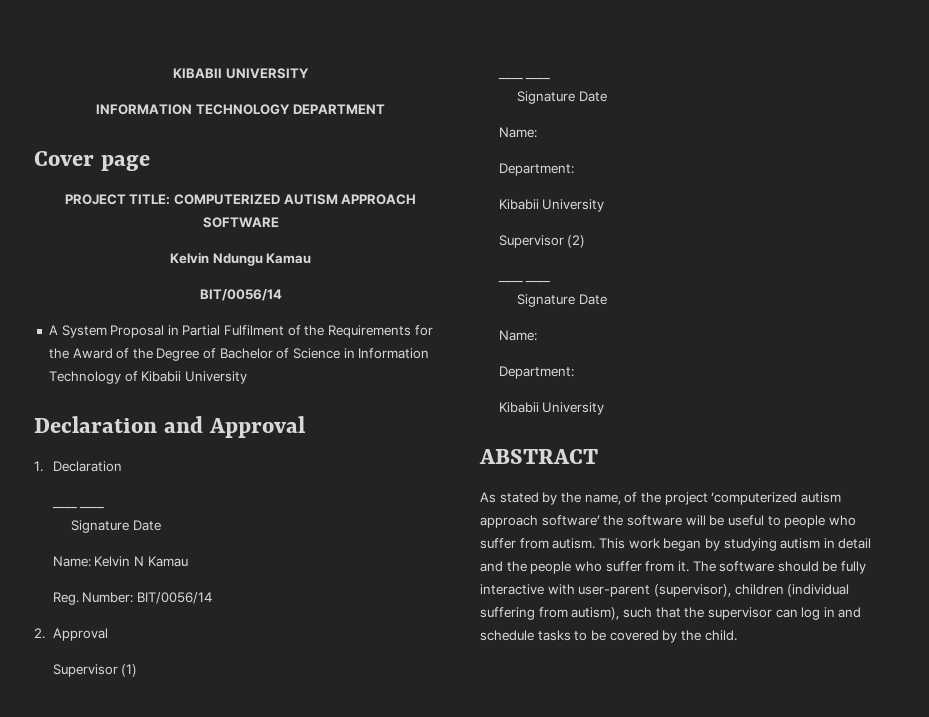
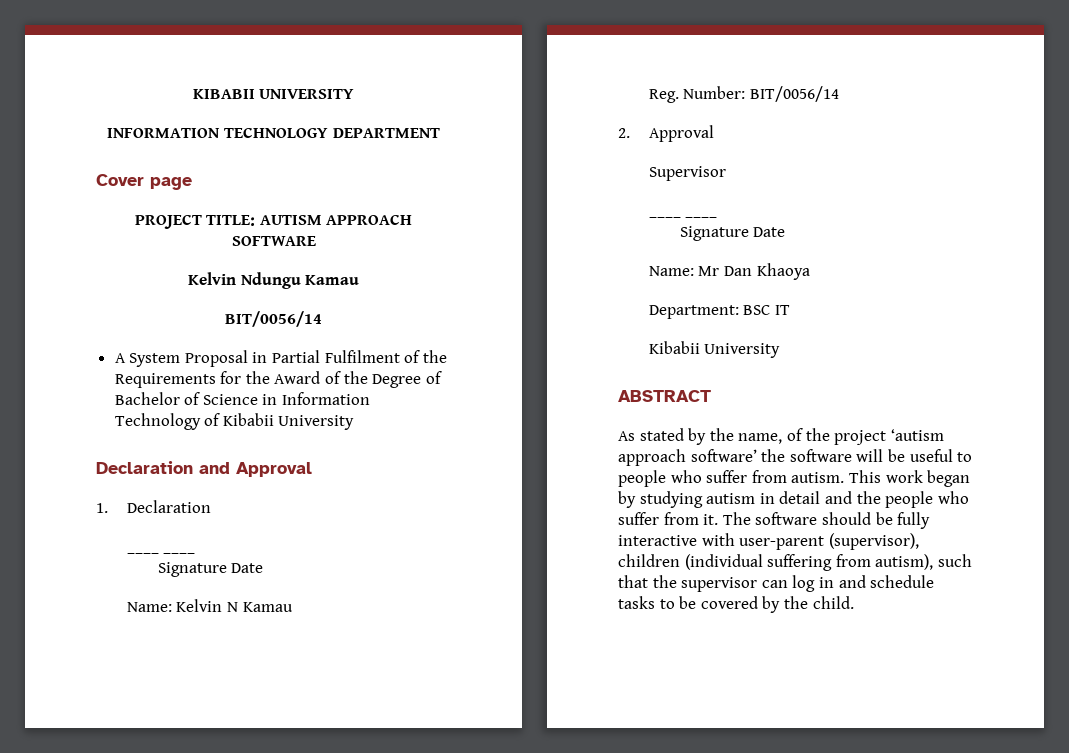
[174,194,280,205] COMPUTERIZED -> (256, 220) none
[121,664,138,677] [497,78,551,80] [517,91,607,104] [498,127,537,138] [498,163,574,176] [498,199,605,212] [498,235,586,248] [497,281,551,283] [517,294,607,307] [498,330,537,341] [498,366,574,379] (1) // ____ ____ // Signature Date // Name: // Department: // Kibabii University // Supervisor (2) // ____ ____ // Signature Date // Name: // Department: -> [648,216,718,218] [679,226,786,241] [648,263,810,280] [648,305,791,319] // ____ ____ // Signature Date // Name: Mr Dan Khaoya // Department: BSC IT
[711,492,841,505] ‘computerized autism -> [890,429,944,441] ‘autism

